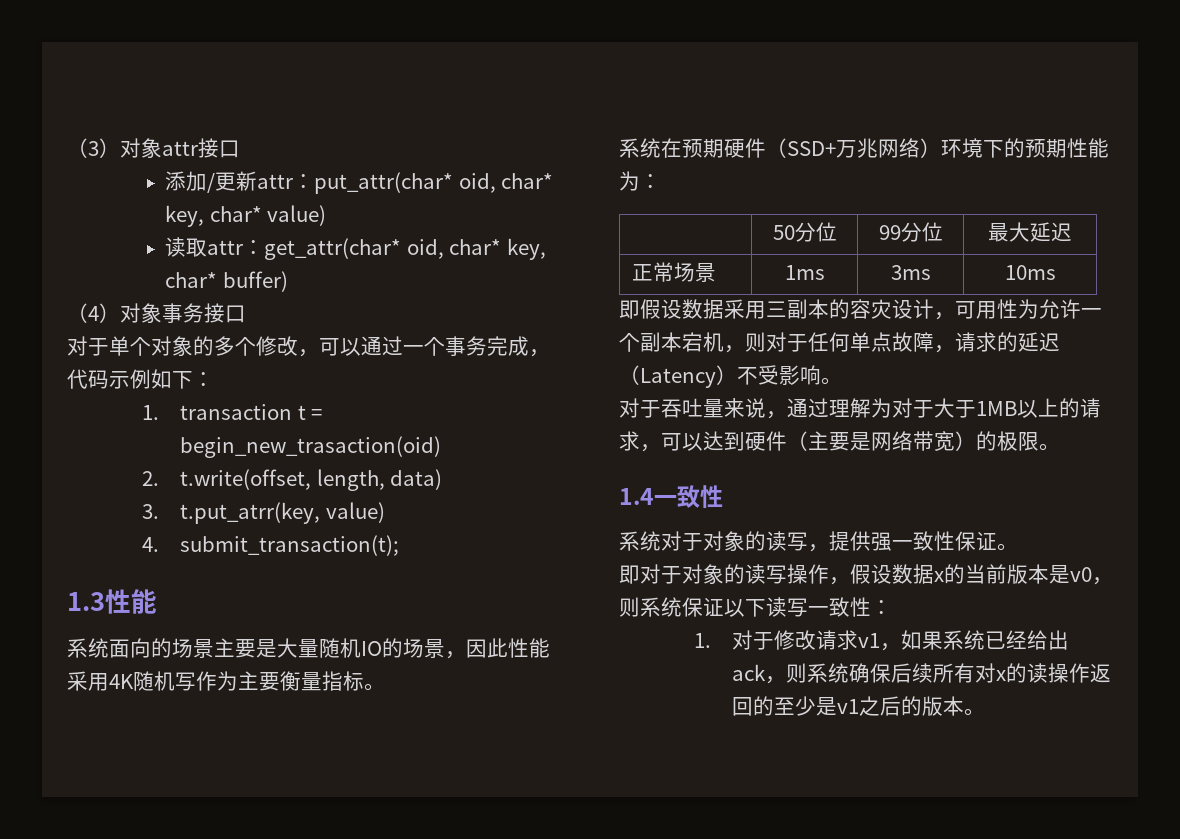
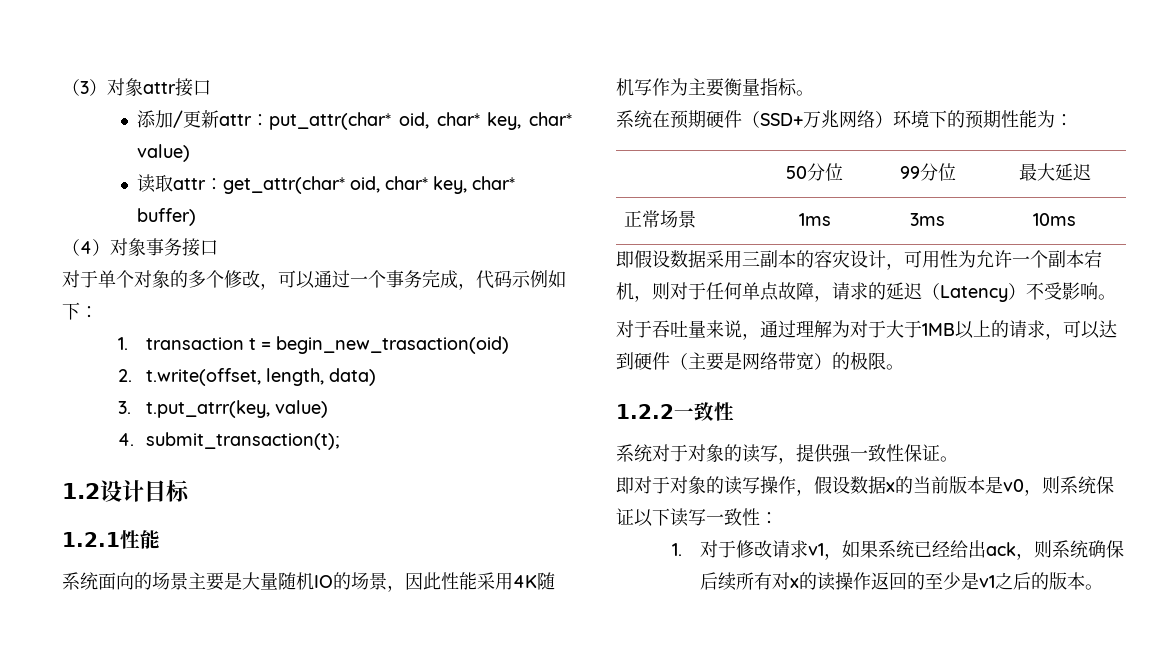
[67,592,105,611] 1.3 -> [62,480,190,502] [62,532,120,547] 1.2设计目标 // 1.2.1
[619,488,654,505] 1.4 -> [616,404,674,419] 1.2.2

